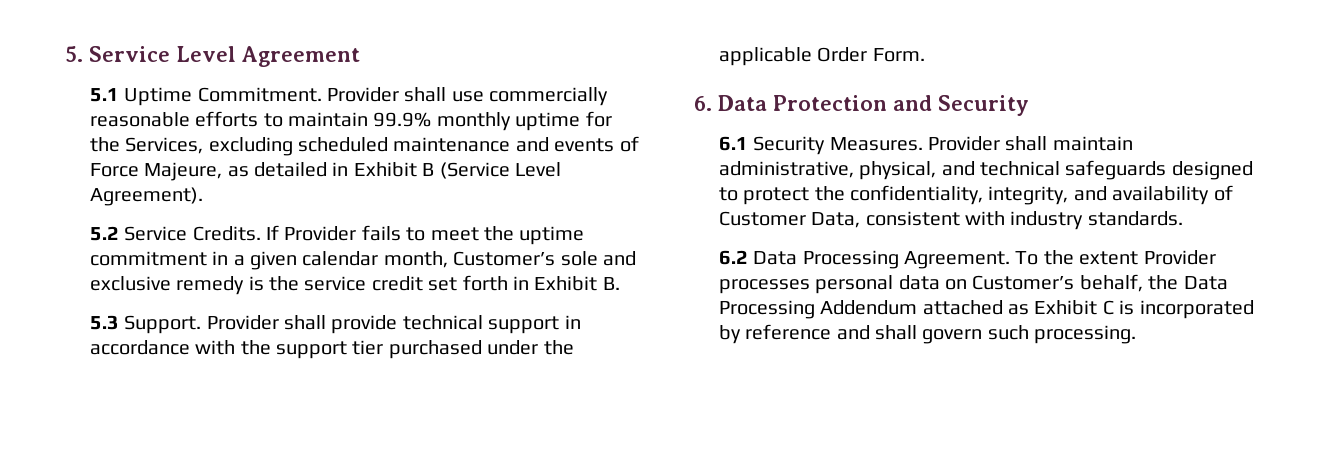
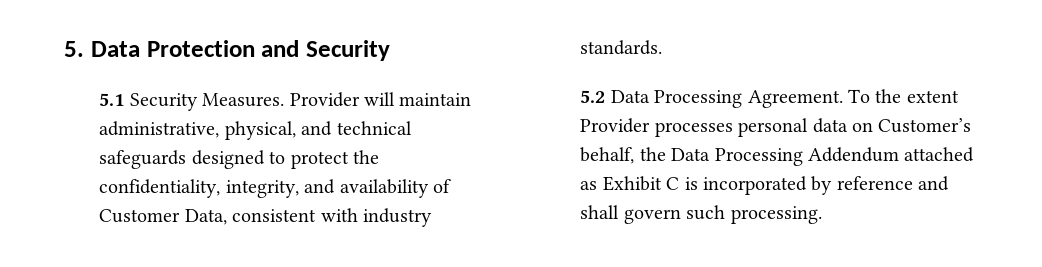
[89,46,360,67] [89,87,609,106] [89,111,612,131] [89,136,639,156] [89,162,562,181] [89,187,203,206] [89,225,585,245] [89,251,637,270] [89,275,620,295] [89,315,581,334] [89,340,574,359] [718,47,925,66] [694,96,712,111] Service Level Agreement // 5.1 Uptime Commitment. Provider shall use commercially reasonable efforts to maintain 99.9% monthly uptime for the Services, excluding scheduled maintenance and events of Force Majeure, as detailed in Exhibit B (Service Level Agreement). // 5.2 Service Credits. If Provider fails to meet the uptime commitment in a given calendar month, Customer’s sole and exclusive remedy is the service credit set forth in Exhibit B. // 5.3 Support. Provider shall provide technical support in accordance with the support tier purchased under the applicable Order Form. // 6. -> (84, 49) none
[718,136,748,151] 6.1 -> [99,93,125,106] 5.1
[1005,136,1048,151] shall -> [363,92,395,106] will
[718,250,748,265] 6.2 -> [580,90,606,103] 5.2

